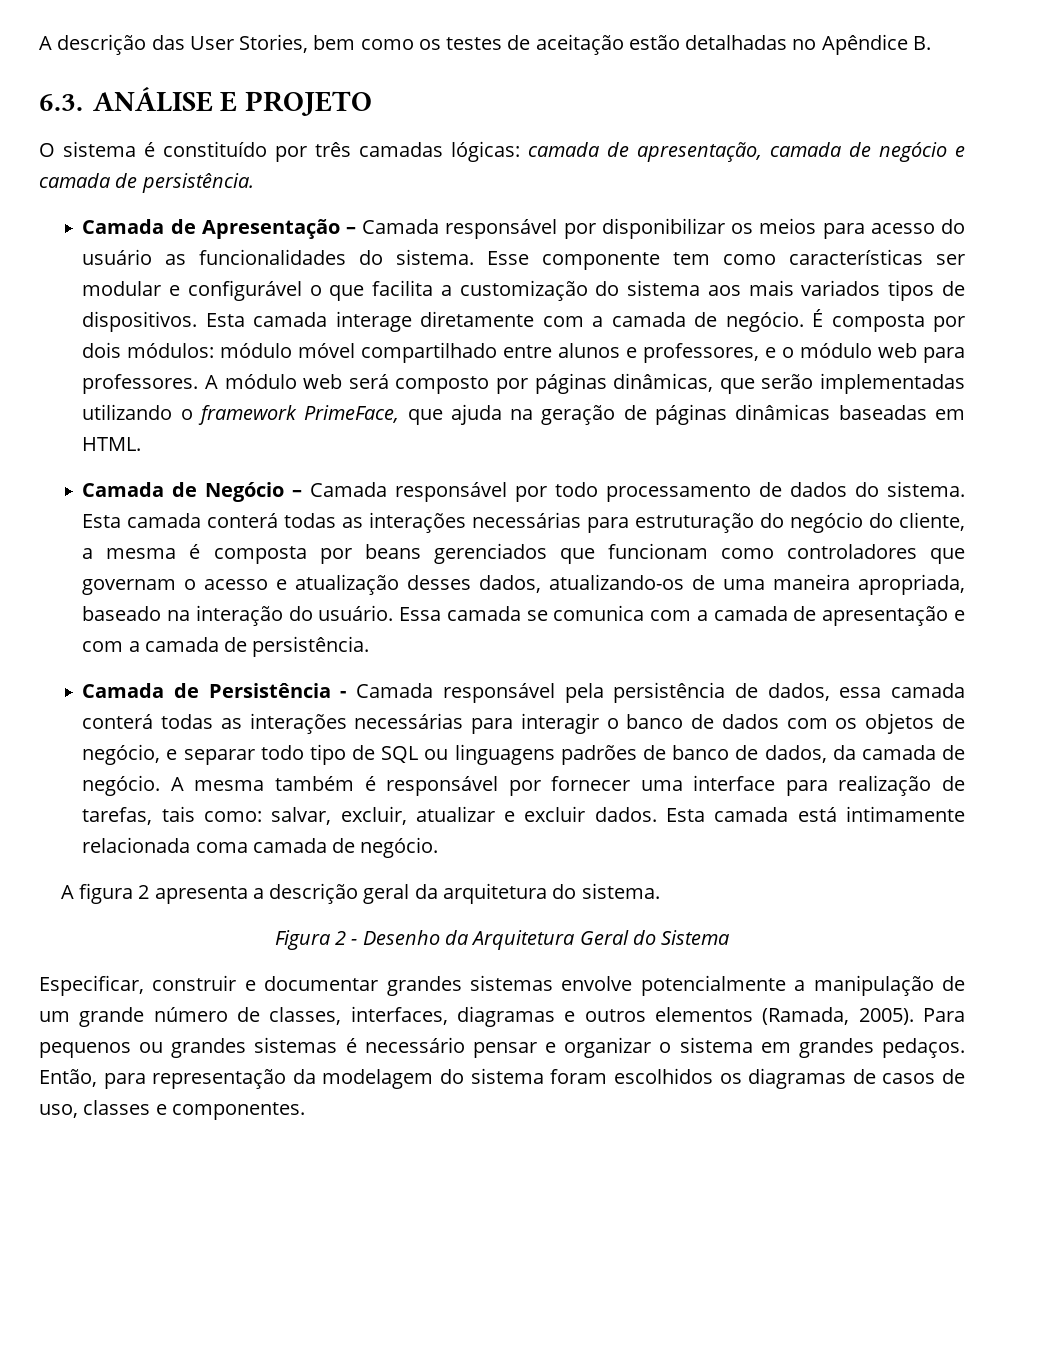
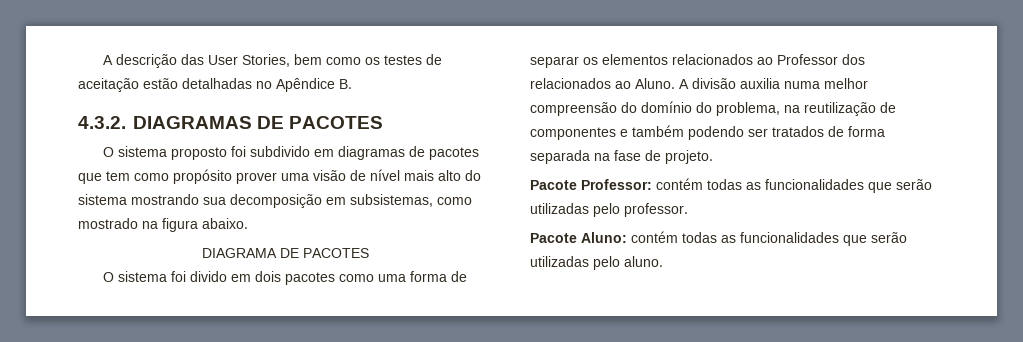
[39,87,373,116] [39,141,965,162] [39,173,254,193] [82,218,965,239] [82,249,965,270] [82,280,966,301] [82,309,965,332] [82,342,965,363] [82,373,966,394] [82,404,966,425] [82,437,142,451] [82,481,965,502] [82,512,965,533] [82,543,966,564] [82,574,966,595] [82,605,966,626] [82,636,370,657] [82,682,966,703] [82,713,966,734] [82,744,965,765] [82,775,966,796] [82,806,966,825] [82,837,439,858] [60,883,660,904] [274,930,730,950] [39,975,965,996] [39,1006,966,1027] [39,1037,966,1058] [39,1068,966,1089] [39,1100,305,1120] 6.3. ANÁLISE E PROJETO // O sistema é constituído por três camadas lógicas: camada de apresentação, camada de negócio e camada de persistência. // Camada de Apresentação – Camada responsável por disponibilizar os meios para acesso do usuário as funcionalidades do sistema. Esse componente tem como características ser modular e configurável o que facilita a customização do sistema aos mais variados tipos de dispositivos. Esta camada interage diretamente com a camada de negócio. É composta por dois módulos: módulo móvel compartilhado entre alunos e professores, e o módulo web para professores. A módulo web será composto por páginas dinâmicas, que serão implementadas utilizando o framework PrimeFace, que ajuda na geração de páginas dinâmicas baseadas em HTML. // Camada de Negócio – Camada responsável por todo processamento de dados do sistema. Esta camada conterá todas as interações necessárias para estruturação do negócio do cliente, a mesma é composta por beans gerenciados que funcionam como controladores que governam o acesso e atualização desses dados, atualizando-os de uma maneira apropriada, baseado na interação do usuário. Essa camada se comunica com a camada de apresentação e com a camada de persistência. // Camada de Persistência - Camada responsável pela persistência de dados, essa camada conterá todas as interações necessárias para interagir o banco de dados com os objetos de negócio, e separar todo tipo de SQL ou linguagens padrões de banco de dados, da camada de negócio. A mesma também é responsável por fornecer uma interface para realização de tarefas, tais como: salvar, excluir, atualizar e excluir dados. Esta camada está intimamente relacionada coma camada de negócio. // A figura 2 apresenta a descrição geral da arquitetura do sistema. // Figura 2 - Desenho da Arquitetura Geral do Sistema // Especificar, construir e documentar grandes sistemas envolve potencialmente a manipulação de um grande número de classes, interfaces, diagramas e outros elementos (Ramada, 2005). Para pequenos ou grandes sistemas é necessário pensar e organizar o sistema em grandes pedaços. Então, para representação da modelagem do sistema foram escolhidos os diagramas de casos de uso, classes e componentes. -> [78,116,384,129] [103,146,480,160] [78,169,481,184] [78,194,472,208] [78,218,248,232] [202,248,369,258] [103,271,468,285] [530,54,865,68] [530,78,868,89] [530,101,896,116] [530,125,885,140] [530,150,713,164] [530,178,932,193] [530,203,688,217] [530,231,907,246] [530,256,663,270] 4.3.2. DIAGRAMAS DE PACOTES // O sistema proposto foi subdivido em diagramas de pacotes que tem como propósito prover uma visão de nível mais alto do sistema mostrando sua decomposição em subsistemas, como mostrado na figura abaixo. // DIAGRAMA DE PACOTES // O sistema foi divido em dois pacotes como uma forma de separar os elementos relacionados ao Professor dos relacionados ao Aluno. A divisão auxilia numa melhor compreensão do domínio do problema, na reutilização de componentes e também podendo ser tratados de forma separada na fase de projeto. // Pacote Professor: contém todas as funcionalidades que serão utilizadas pelo professor. // Pacote Aluno: contém todas as funcionalidades que serão utilizadas pelo aluno.

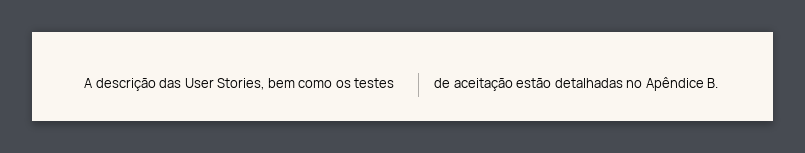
[78,116,384,129] [103,146,480,160] [78,169,481,184] [78,194,472,208] [78,218,248,232] [202,248,369,258] [103,271,468,285] [530,54,865,68] [530,78,868,89] [530,101,896,116] [530,125,885,140] [530,150,713,164] [530,178,932,193] [530,203,688,217] [530,231,907,246] [530,256,663,270] // 4.3.2. DIAGRAMAS DE PACOTES // O sistema proposto foi subdivido em diagramas de pacotes que tem como propósito prover uma visão de nível mais alto do sistema mostrando sua decomposição em subsistemas, como mostrado na figura abaixo. // DIAGRAMA DE PACOTES // O sistema foi divido em dois pacotes como uma forma de separar os elementos relacionados ao Professor dos relacionados ao Aluno. A divisão auxilia numa melhor compreensão do domínio do problema, na reutilização de componentes e também podendo ser tratados de forma separada na fase de projeto. // Pacote Professor: contém todas as funcionalidades que serão utilizadas pelo professor. // Pacote Aluno: contém todas as funcionalidades que serão utilizadas pelo aluno. -> (719, 83) none

